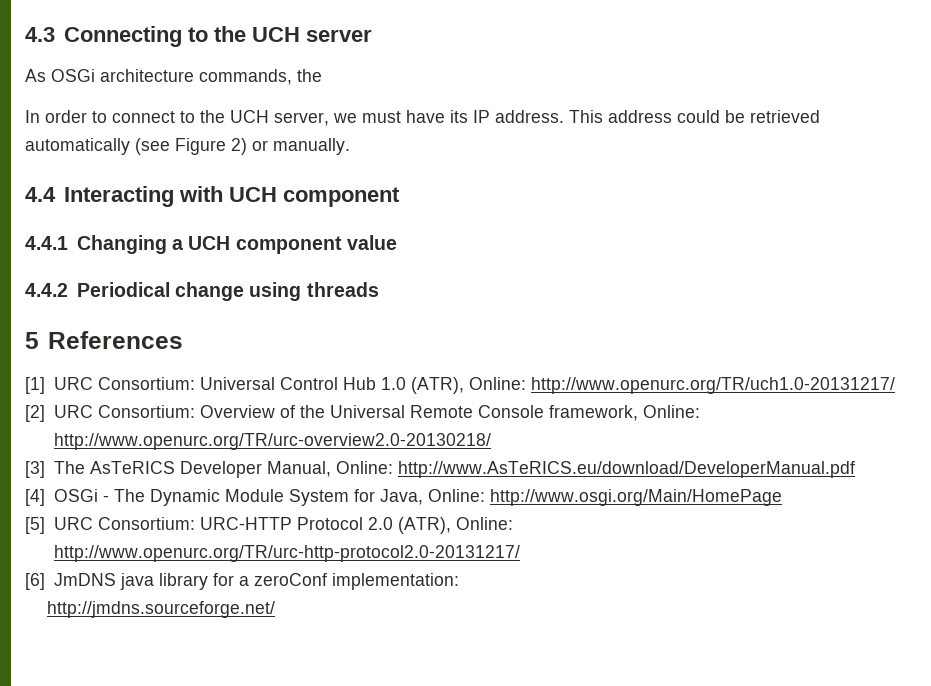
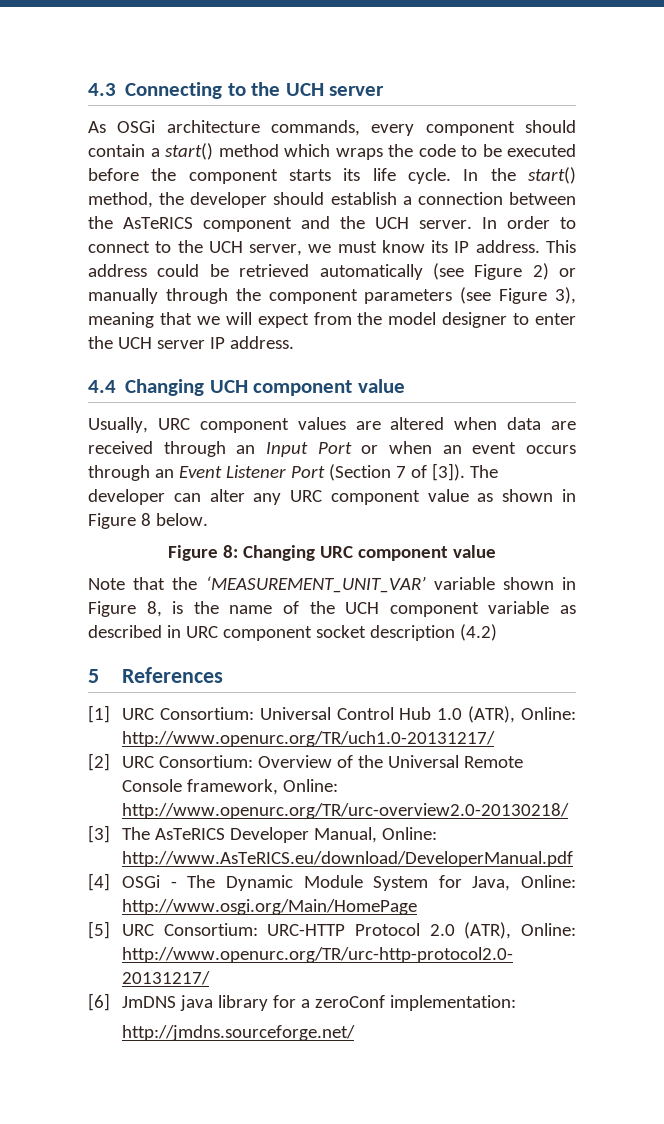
[297,69,322,82] the // -> [371,120,576,136] [88,143,576,160] [88,167,576,184] [88,192,576,208] [88,216,472,232] every component should contain a start() method which wraps the code to be executed before the component starts its life cycle. In the start() method, the developer should establish a connection between the AsTeRICS component and the UCH server.
[406,110,445,123] have -> [381,240,425,253] know
[273,138,350,155] [25,186,400,207] [25,235,397,254] [25,282,379,301] manually. // 4.4 Interacting with UCH component // 4.4.1 Changing a UCH component value // 4.4.2 Periodical change using threads -> [88,287,576,304] [88,312,576,328] [88,336,294,349] [88,379,405,396] [88,417,576,433] [88,441,576,457] [88,463,498,481] [88,489,576,505] [88,513,208,529] [168,545,496,561] [88,576,576,593] [88,601,576,617] [88,624,497,641] manually through the component parameters (see Figure 3), meaning that we will expect from the model designer to enter the UCH server IP address. // 4.4 Changing UCH component value // Usually, URC component values are altered when data are received through an Input Port or when an event occurs through an Event Listener Port (Section 7 of [3]). The developer can alter any URC component value as shown in Figure 8 below. // Figure 8: Changing URC component value // Note that the ‘MEASUREMENT_UNIT_VAR’ variable shown in Figure 8, is the name of the UCH component variable as described in URC component socket description (4.2)

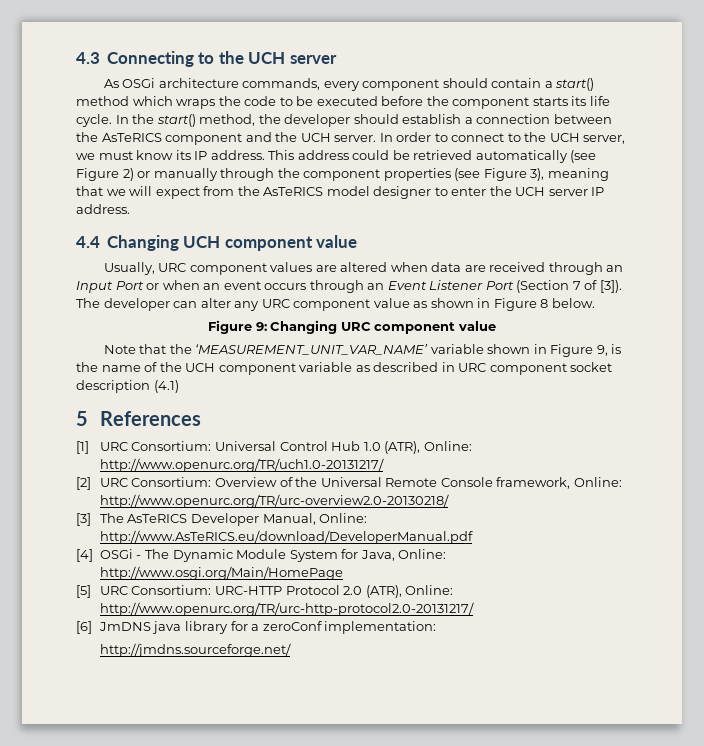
[364,289,453,304] parameters -> [383,168,451,181] properties
(383, 318) none -> [263,187,324,196] AsTeRICS
[223,545,239,558] 8: -> [255,322,267,331] 9:
[205,576,426,593] ‘MEASUREMENT_UNIT_VAR’ -> [195,344,429,355] ‘MEASUREMENT_UNIT_VAR_NAME’
[146,601,162,617] 8, -> [596,345,608,356] 9,
[459,624,497,641] (4.2) -> [153,380,179,393] (4.1)

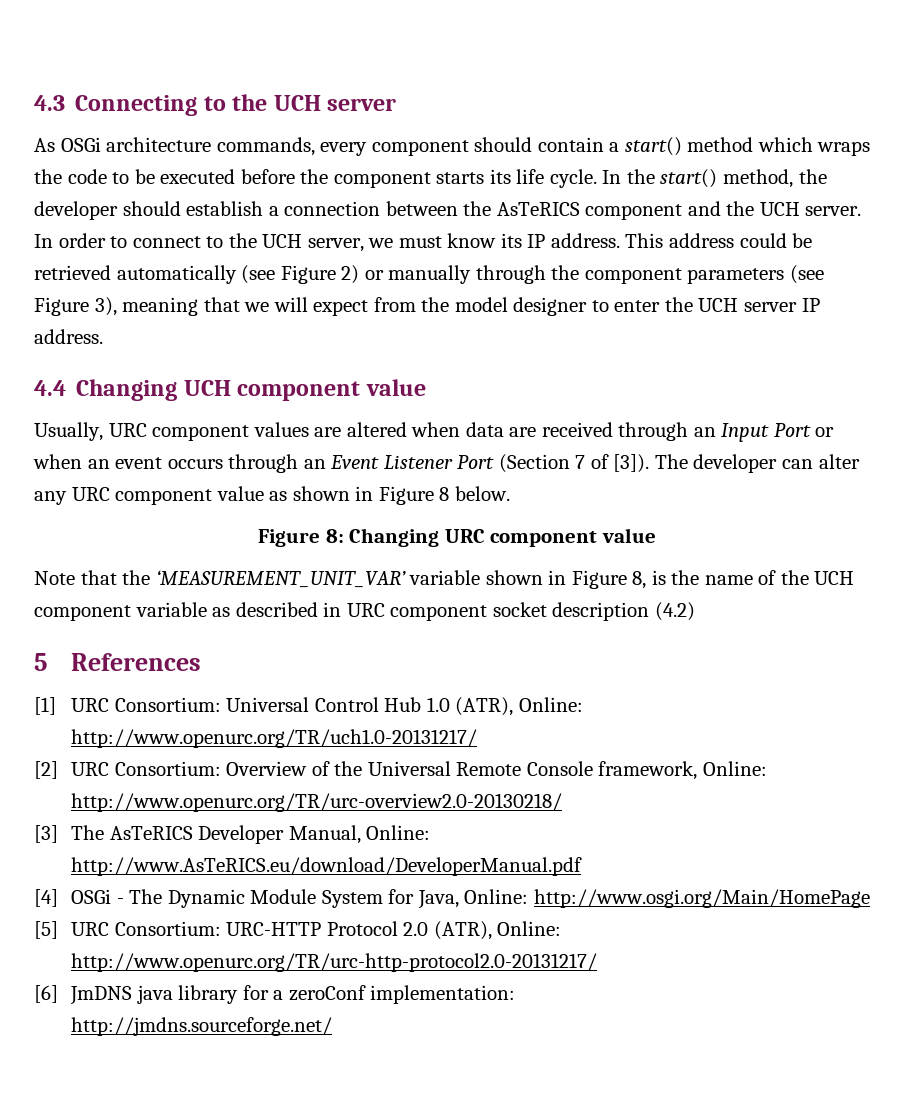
[383,168,451,181] properties -> [687,268,785,284] parameters
[263,187,324,196] AsTeRICS -> (450, 304) none
[255,322,267,331] 9: -> [325,529,344,543] 8:
[195,344,429,355] ‘MEASUREMENT_UNIT_VAR_NAME’ -> [155,570,406,588] ‘MEASUREMENT_UNIT_VAR’
[596,345,608,356] 9, -> [632,571,647,589] 8,
[153,380,179,393] (4.1) -> [654,602,695,621] (4.2)

